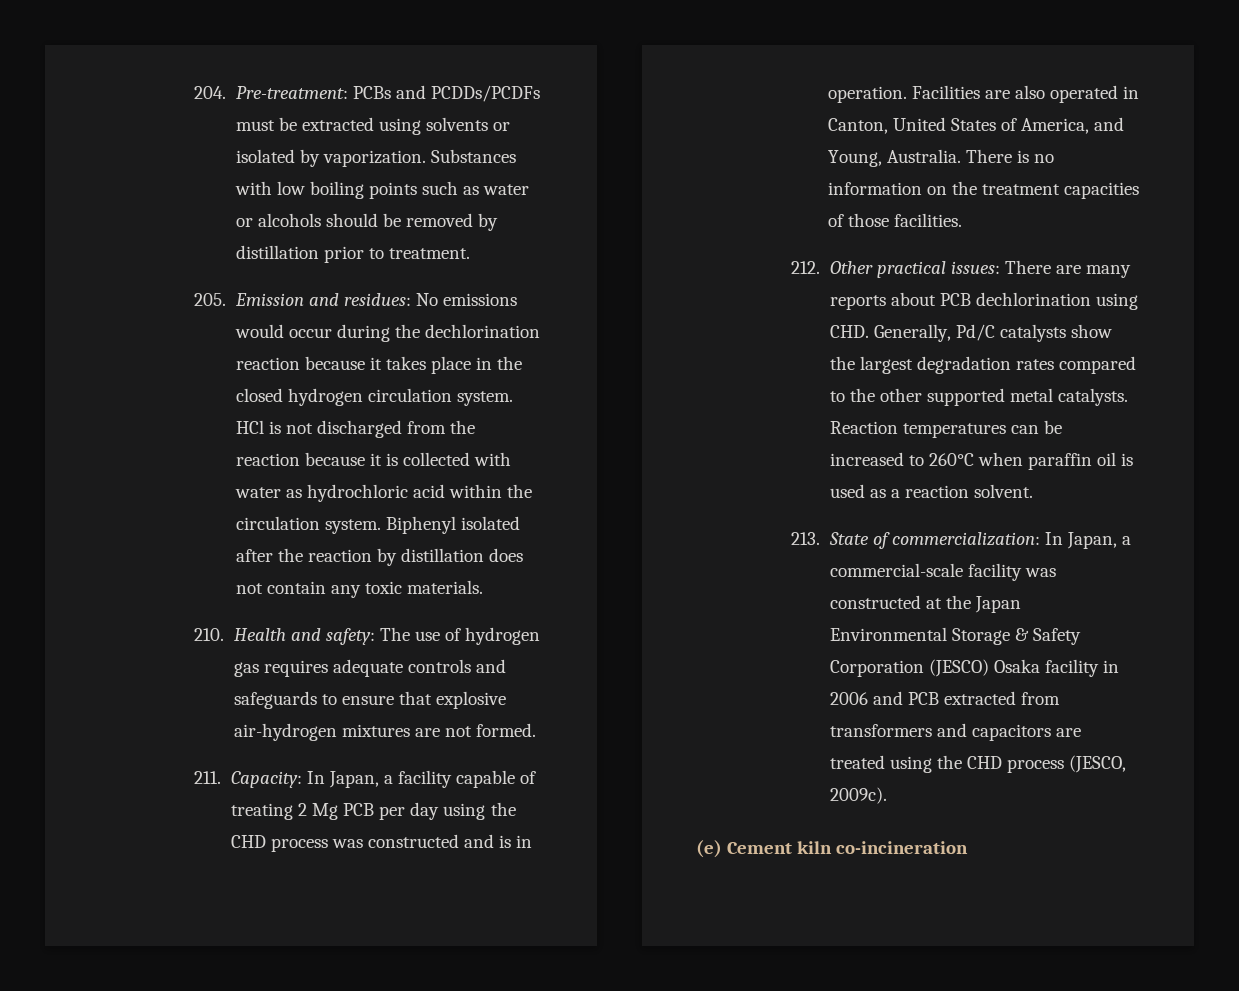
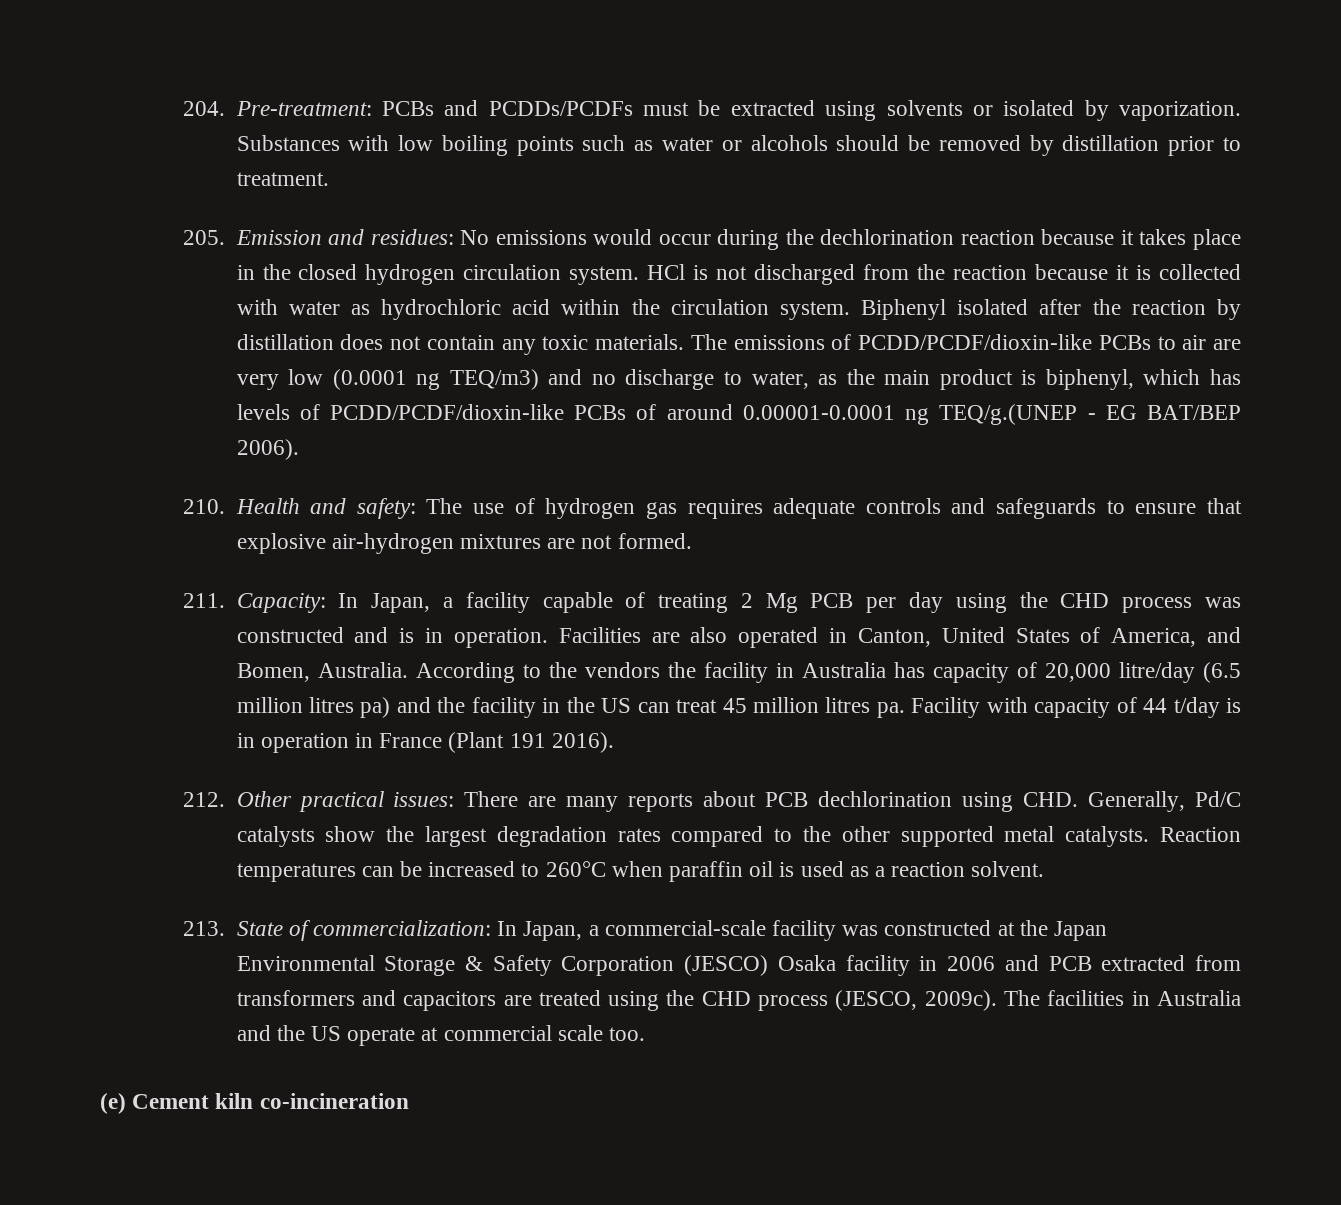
(484, 587) none -> [690,334,1241,350] [236,369,1242,390] [236,404,1242,425] [236,439,299,460] The emissions of PCDD/PCDF/dioxin-like PCBs to air are very low (0.0001 ng TEQ/m3) and no discharge to water, as the main product is biphenyl, which has levels of PCDD/PCDF/dioxin-like PCBs of around 0.00001-0.0001 ng TEQ/g.(UNEP - EG BAT/BEP 2006).
[827,149,1055,167] [827,181,1140,199] [827,213,962,227] Young, Australia. There is no information on the treatment capacities of those facilities. -> [236,662,1241,683] [236,697,1241,718] [236,732,614,753] Bomen, Australia. According to the vendors the facility in Australia has capacity of 20,000 litre/day (6.5 million litres pa) and the facility in the US can treat 45 million litres pa. Facility with capacity of 44 t/day is in operation in France (Plant 191 2016).
(887, 795) none -> [1004,990,1241,1006] [236,1025,646,1046] The facilities in Australia and the US operate at commercial scale too.

